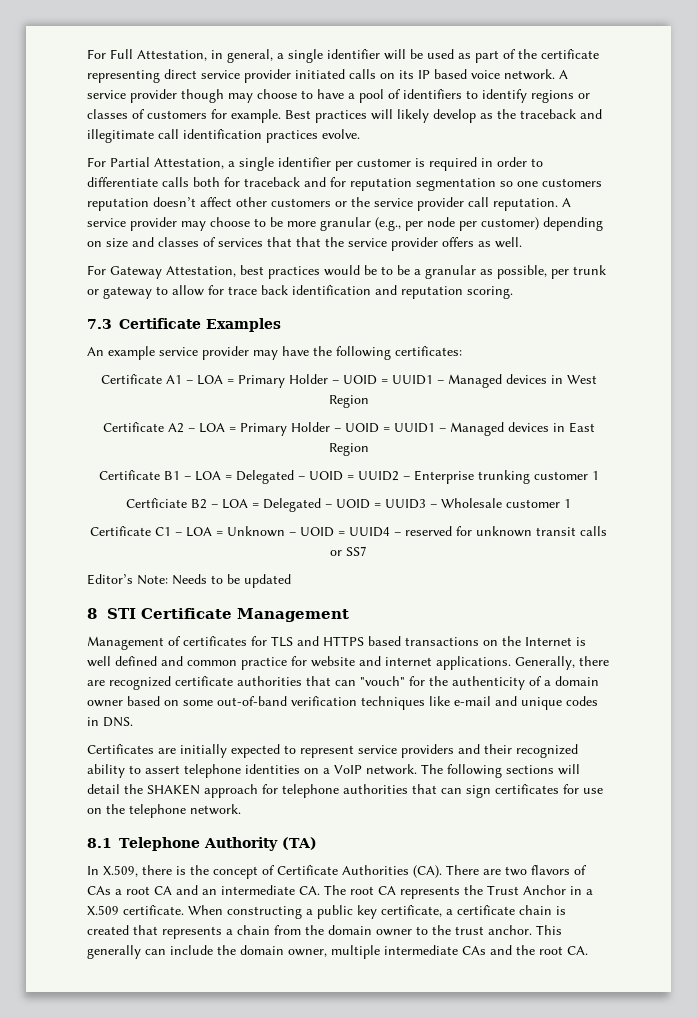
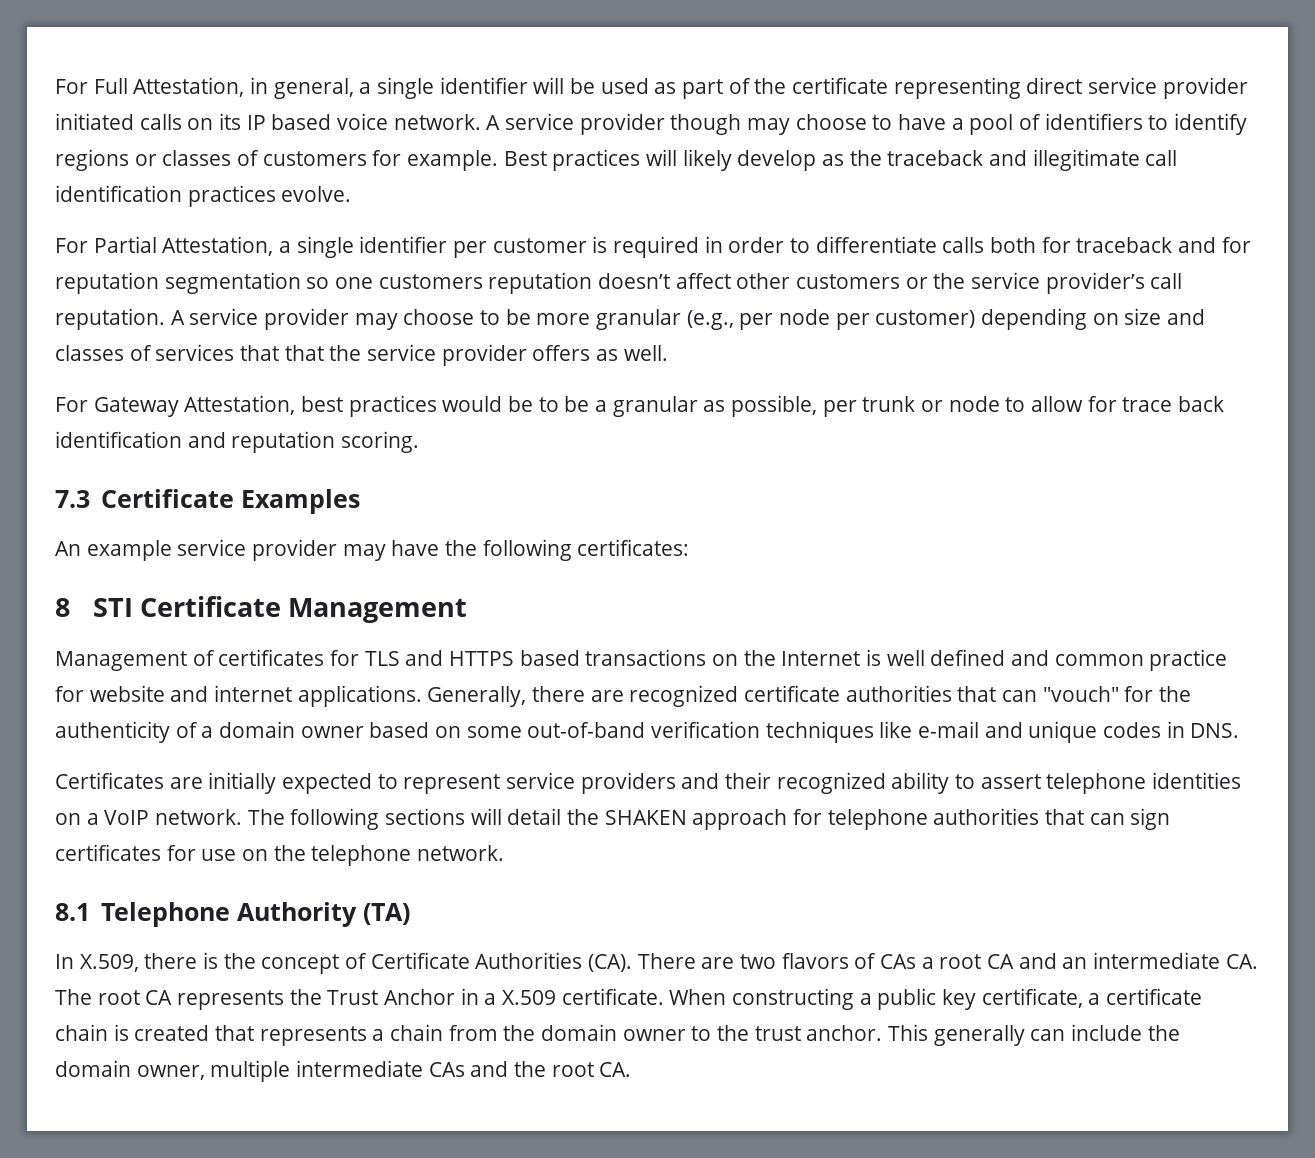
[417,197,464,211] provider -> [1045,272,1145,294] provider’s
[103,286,152,299] gateway -> [948,396,1000,412] node
[100,374,597,388] [328,395,369,408] [102,422,595,436] [328,443,369,456] [98,470,599,484] [126,498,571,512] [90,526,607,537] [330,546,367,556] [87,574,291,588] // Certificate A1 – LOA = Primary Holder – UOID = UUID1 – Managed devices in West Region // Certificate A2 – LOA = Primary Holder – UOID = UUID1 – Managed devices in East Region // Certificate B1 – LOA = Delegated – UOID = UUID2 – Enterprise trunking customer 1 // Certficiate B2 – LOA = Delegated – UOID = UUID3 – Wholesale customer 1 // Certificate C1 – LOA = Unknown – UOID = UUID4 – reserved for unknown transit calls or SS7 // Editor’s Note: Needs to be updated -> (690, 547) none

